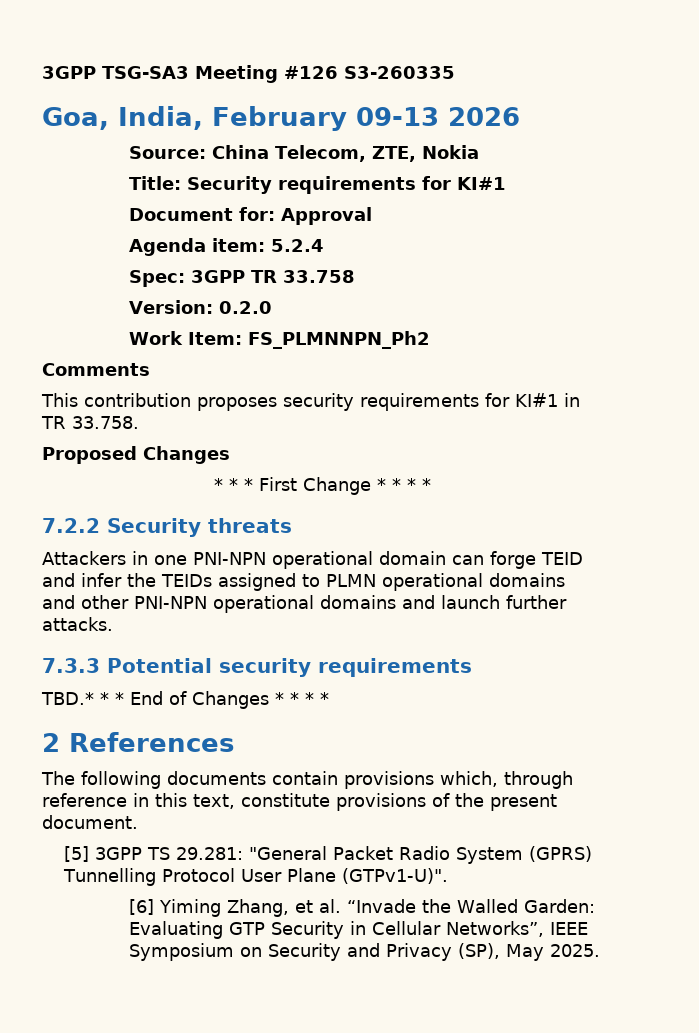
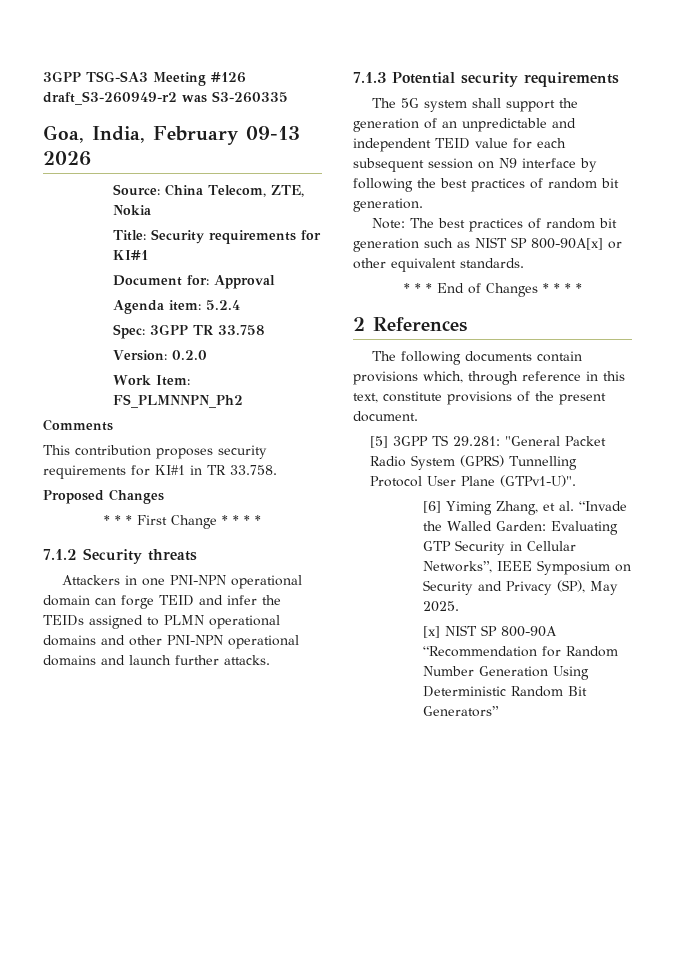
(338, 72) none -> [43,91,207,105] draft_S3-260949-r2 was
[42,518,100,533] 7.2.2 -> [43,549,77,560] 7.1.2
[42,658,100,673] 7.3.3 -> [353,72,386,83] 7.1.3
[41,692,94,705] TBD.* -> [372,98,579,112] [353,118,576,132] [353,138,566,152] [353,158,597,172] [353,178,619,192] [353,198,423,212] [372,218,618,232] [353,237,622,252] [353,258,524,272] [403,283,410,293] The 5G system shall support the generation of an unpredictable and independent TEID value for each subsequent session on N9 interface by following the best practices of random bit generation. // Note: The best practices of random bit generation such as NIST SP 800-90A[x] or other equivalent standards. // *
(601, 950) none -> [422,625,557,638] [422,646,618,657] [422,666,589,680] [422,686,587,697] [422,706,499,717] // [x] NIST SP 800-90A “Recommendation for Random Number Generation Using Deterministic Random Bit Generators”

